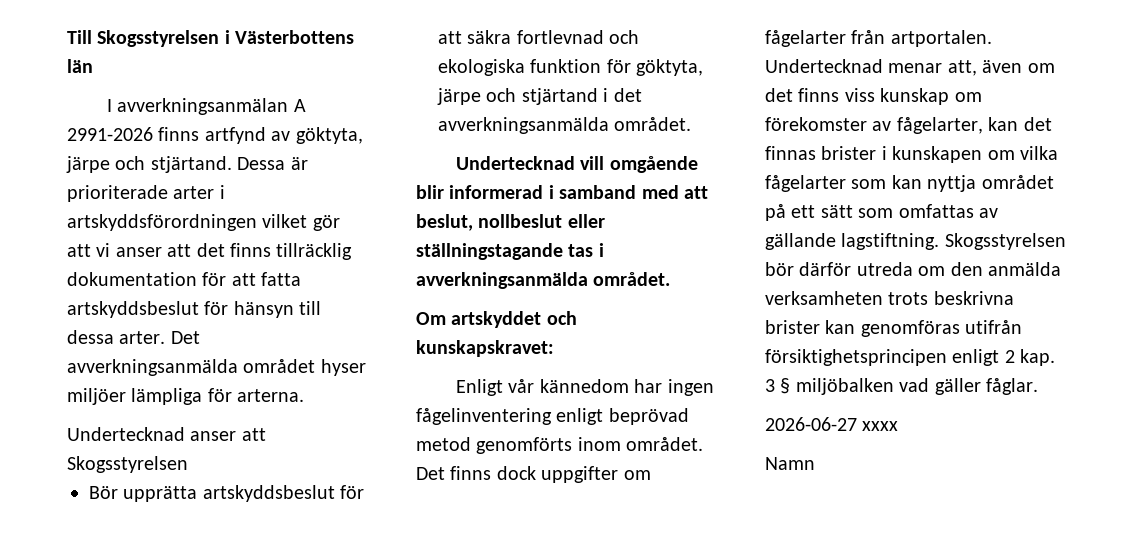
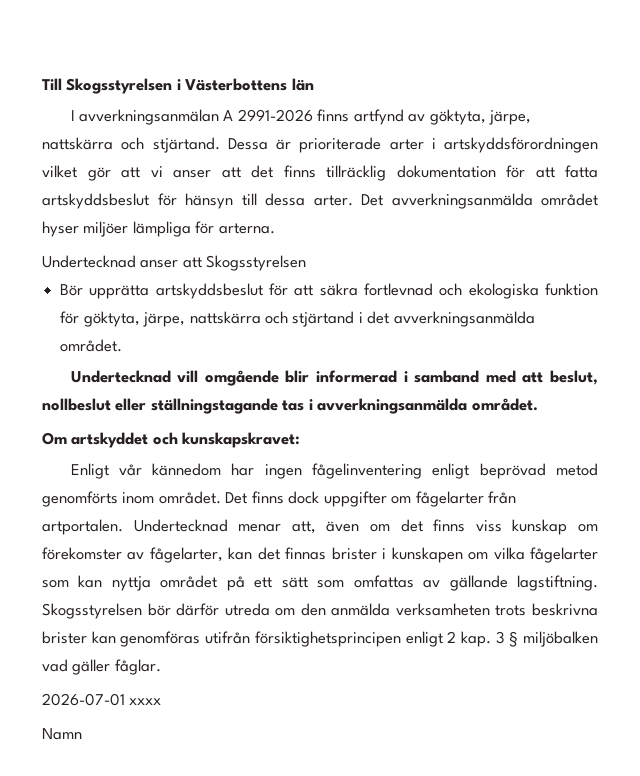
[66,156,110,173] järpe -> [489,110,532,125] [42,137,113,150] järpe, nattskärra
[437,88,481,105] järpe -> [143,311,261,327] järpe, nattskärra
[765,417,857,431] 2026-06-27 -> [42,693,125,706] 2026-07-01

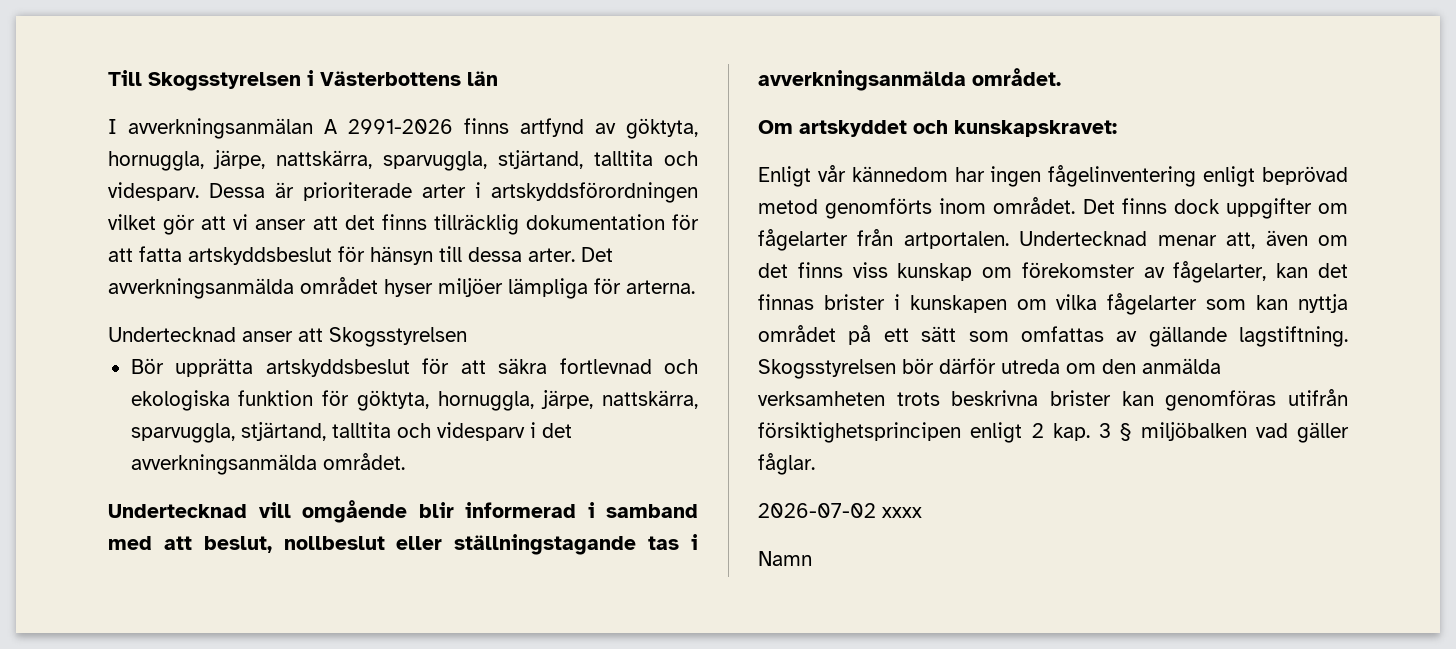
[489,110,532,125] [42,137,220,153] järpe, nattskärra och stjärtand. -> [108,150,698,171] [108,182,199,201] hornuggla, järpe, nattskärra, sparvuggla, stjärtand, talltita och videsparv.
[143,311,355,327] järpe, nattskärra och stjärtand -> [438,390,698,411] [130,422,525,443] hornuggla, järpe, nattskärra, sparvuggla, stjärtand, talltita och videsparv
[42,693,125,706] 2026-07-01 -> [758,503,876,518] 2026-07-02

